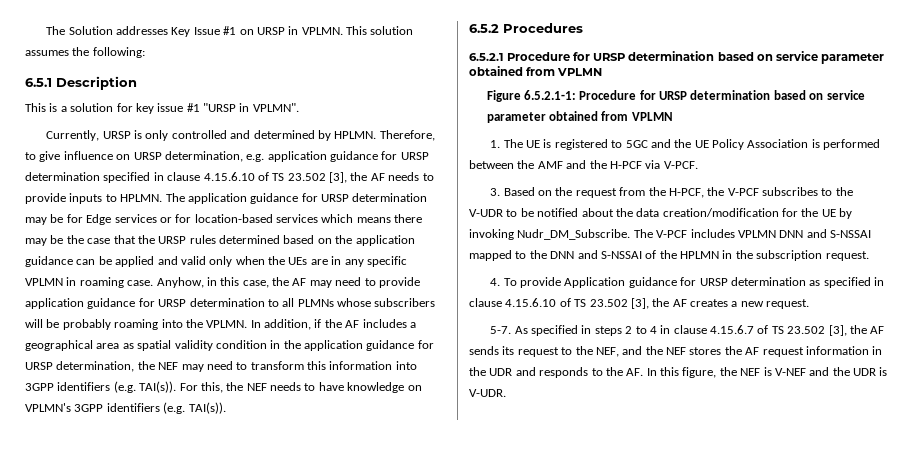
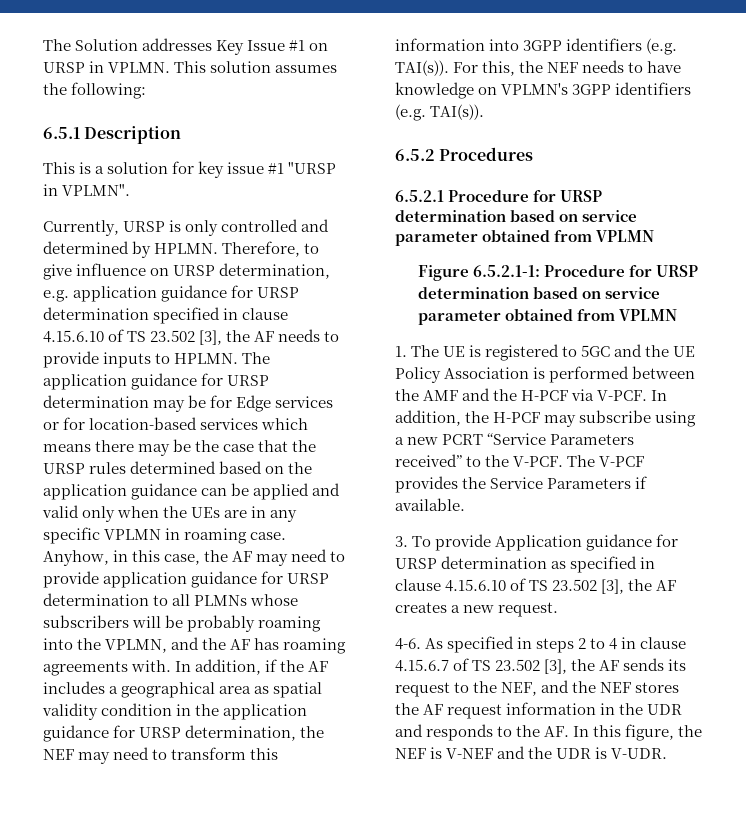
[206,320,248,328] VPLMN. -> [105,637,347,654] [43,660,172,676] VPLMN, and the AF has roaming agreements with.
[490,187,853,198] [469,208,853,219] [469,229,871,240] [469,250,869,261] [490,278,501,286] // 3. Based on the request from the H-PCF, the V-PCF subscribes to the V-UDR to be notified about the data creation/modification for the UE by invoking Nudr_DM_Subscribe. The V-PCF includes VPLMN DNN and S-NSSAI mapped to the DNN and S-NSSAI of the HPLMN in the subscription request. // 4. -> [651,390,668,401] [395,410,697,427] [395,433,635,445] [395,454,645,467] [395,476,648,493] [395,498,465,511] [395,536,408,547] In addition, the H-PCF may subscribe using a new PCRT “Service Parameters received” to the V-PCF. The V-PCF provides the Service Parameters if available. // 3.
[490,326,512,334] 5-7. -> [395,638,421,650] 4-6.

